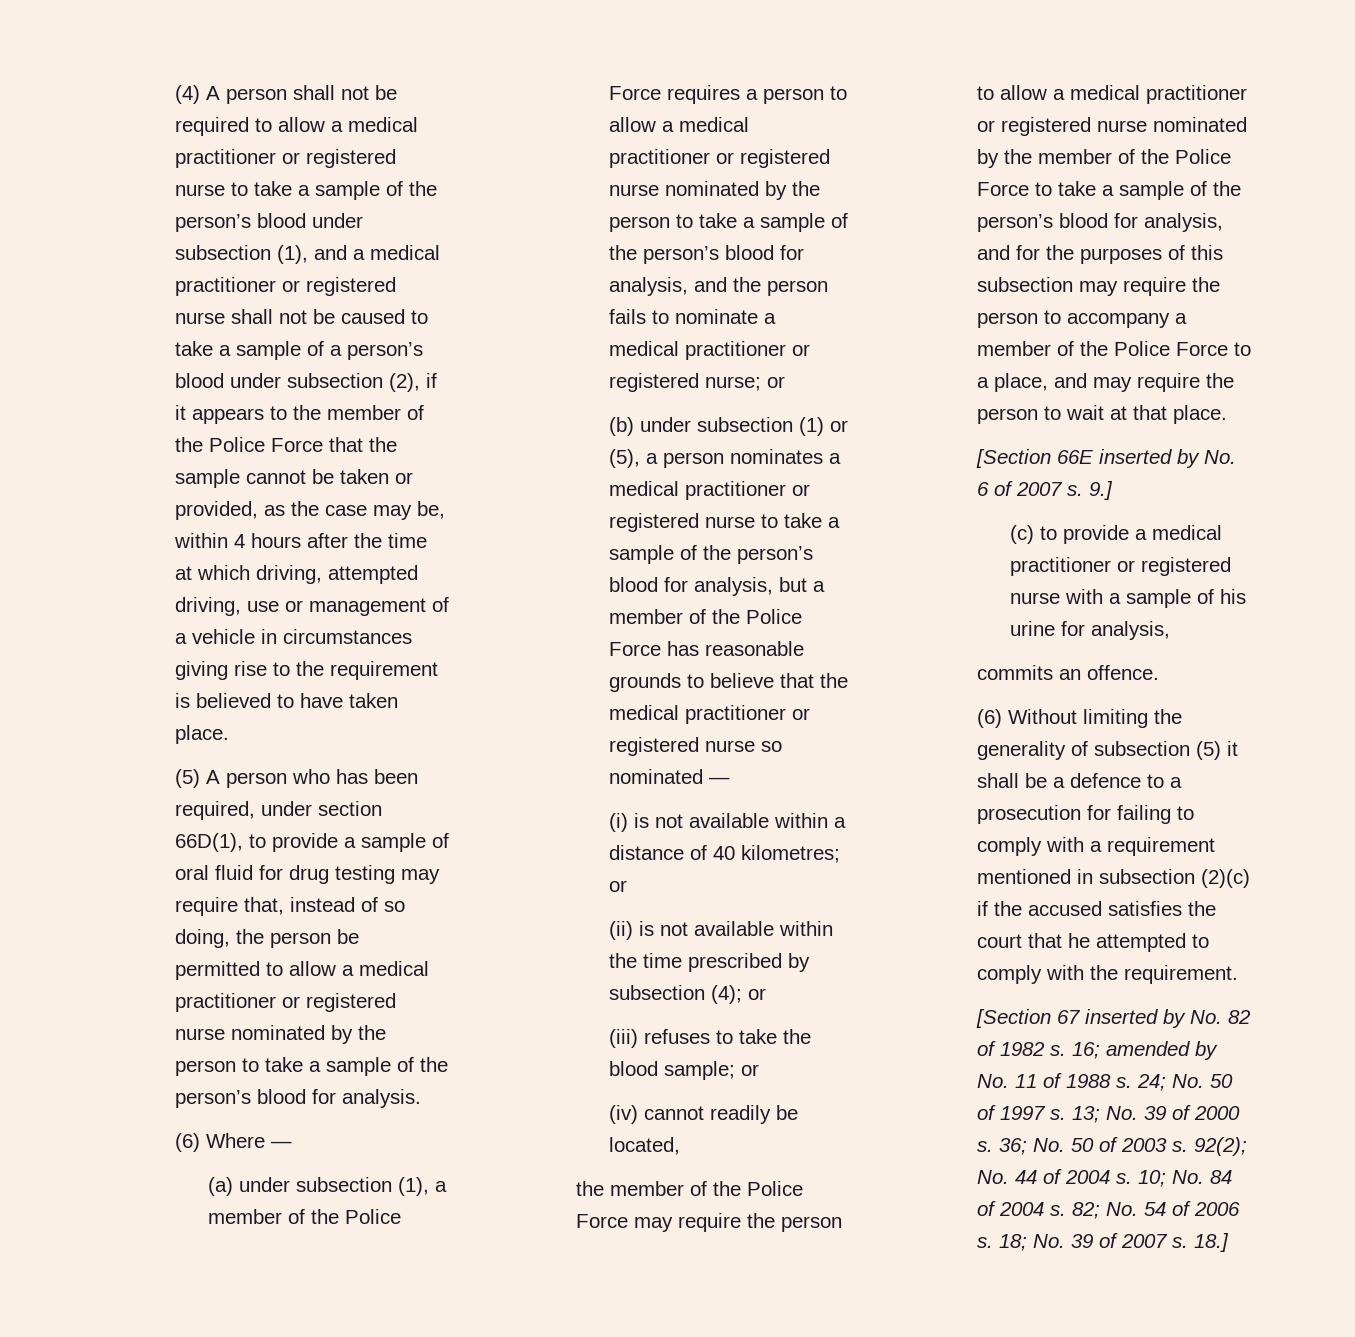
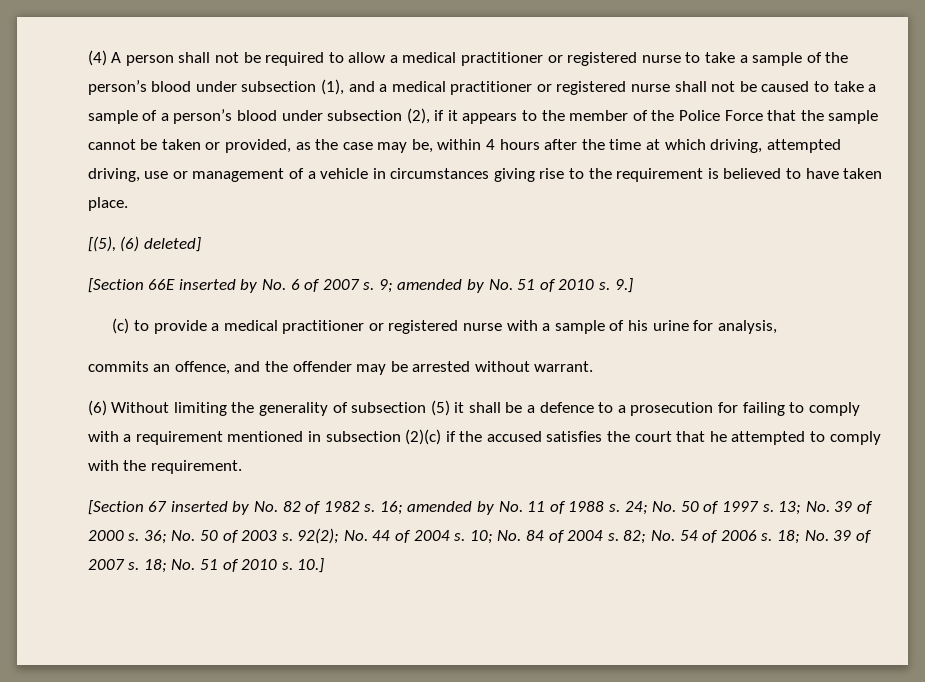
[174,769,418,788] [174,801,382,820] [174,833,449,852] [174,865,440,884] [174,897,405,916] [174,929,359,948] [174,961,429,980] [174,993,396,1012] [174,1025,386,1044] [174,1057,448,1076] [174,1089,421,1108] [174,1133,292,1152] [207,1177,447,1196] [207,1209,401,1224] [608,85,847,104] [608,117,749,132] [608,149,830,168] [608,181,820,200] [608,213,848,232] [608,245,804,264] [608,277,828,296] [608,309,776,324] [608,341,810,360] [608,373,785,392] [608,417,848,436] [608,449,841,468] [608,481,810,500] [608,513,840,532] [608,545,813,564] [608,577,825,596] [608,609,802,624] [608,641,804,656] [608,673,848,692] [608,705,810,724] [608,737,782,756] [608,769,730,784] [608,813,846,832] [608,845,840,863] [608,880,627,892] [608,921,833,940] [608,953,810,972] [608,985,766,1004] [608,1029,811,1048] [608,1061,759,1080] [608,1105,798,1124] [608,1137,680,1155] [575,1181,803,1196] [575,1213,842,1232] [976,85,1247,104] [976,117,1247,136] [976,149,1231,168] [976,181,1241,200] [976,213,1223,232] [976,245,1223,264] [976,277,1220,296] [976,310,1187,328] [976,341,1251,356] [976,373,1234,392] [976,405,1227,424] (5) A person who has been required, under section 66D(1), to provide a sample of oral fluid for drug testing may require that, instead of so doing, the person be permitted to allow a medical practitioner or registered nurse nominated by the person to take a sample of the person’s blood for analysis. // (6) Where — // (a) under subsection (1), a member of the Police Force requires a person to allow a medical practitioner or registered nurse nominated by the person to take a sample of the person’s blood for analysis, and the person fails to nominate a medical practitioner or registered nurse; or // (b) under subsection (1) or (5), a person nominates a medical practitioner or registered nurse to take a sample of the person’s blood for analysis, but a member of the Police Force has reasonable grounds to believe that the medical practitioner or registered nurse so nominated — // (i) is not available within a distance of 40 kilometres; or // (ii) is not available within the time prescribed by subsection (4); or // (iii) refuses to take the blood sample; or // (iv) cannot readily be located, // the member of the Police Force may require the person to allow a medical practitioner or registered nurse nominated by the member of the Police Force to take a sample of the person’s blood for analysis, and for the purposes of this subsection may require the person to accompany a member of the Police Force to a place, and may require the person to wait at that place. -> [87,236,201,252] [(5), (6) deleted]
(1083, 490) none -> [378,279,611,293] 9; amended by No. 51 of 2010 s.
[1086,665,1159,680] offence. -> [174,361,594,375] offence, and the offender may be arrested without warrant.
[1193,1233,1229,1252] 18.] -> [143,558,325,573] 18; No. 51 of 2010 s. 10.]

